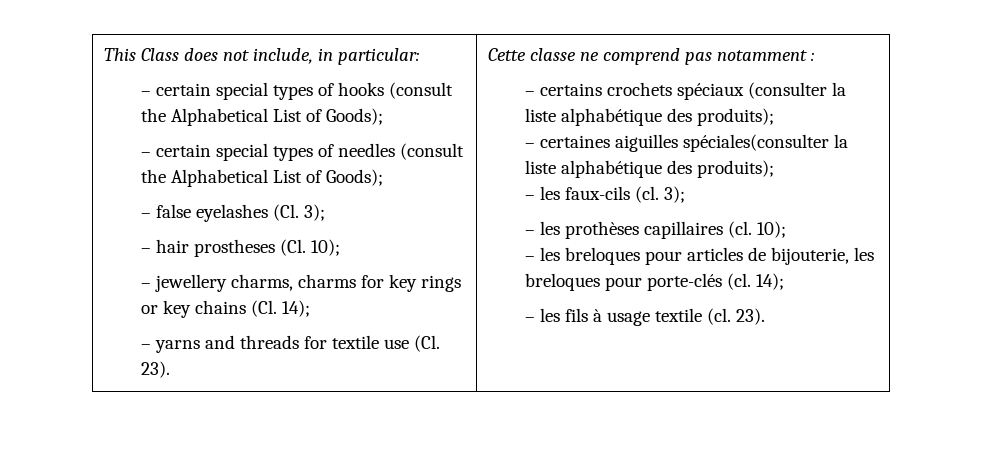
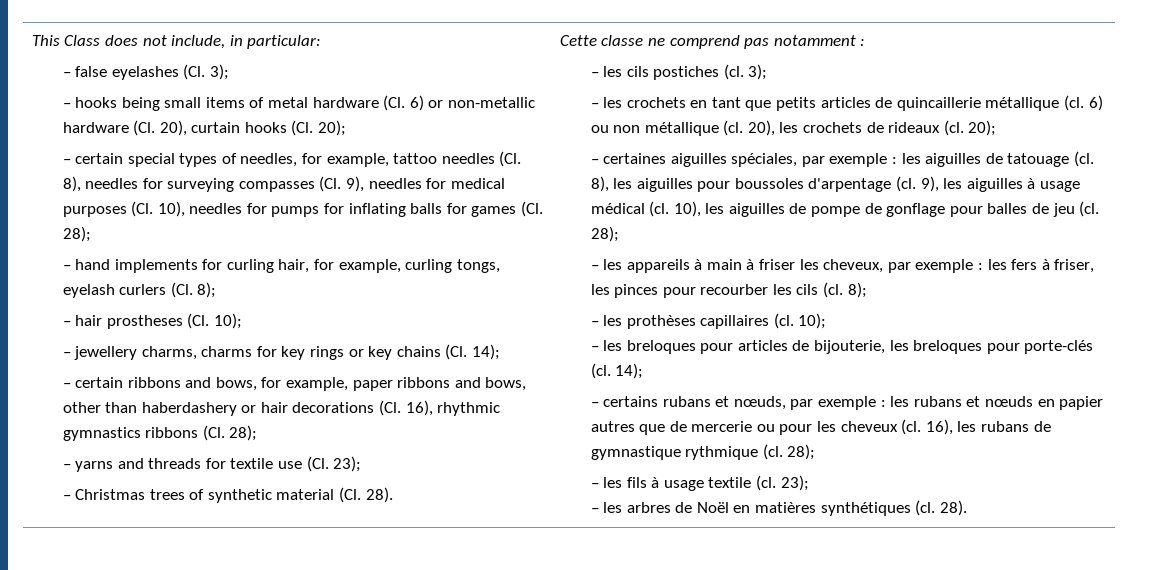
[155,82,454,100] [140,108,384,126] [140,143,465,161] [140,169,384,187] [140,204,326,222] certain special types of hooks (consult the Alphabetical List of Goods); // – certain special types of needles (consult the Alphabetical List of Goods); // – false eyelashes (Cl. 3); -> [75,64,229,80] [62,95,535,111] [62,120,347,136] [62,151,522,167] [62,176,505,192] [62,201,543,217] [62,226,91,242] [62,259,500,273] [62,282,217,298] false eyelashes (Cl. 3); // – hooks being small items of metal hardware (Cl. 6) or non-metallic hardware (Cl. 20), curtain hooks (Cl. 20); // – certain special types of needles, for example, tattoo needles (Cl. 8), needles for surveying compasses (Cl. 9), needles for medical purposes (Cl. 10), needles for pumps for inflating balls for games (Cl. 28); // – hand implements for curling hair, for example, curling tongs, eyelash curlers (Cl. 8);
(311, 308) none -> [62,377,527,391] [62,400,501,416] [62,425,258,441] // – certain ribbons and bows, for example, paper ribbons and bows, other than haberdashery or hair decorations (Cl. 16), rhythmic gymnastics ribbons (Cl. 28);
[140,361,170,378] 23). -> [333,456,362,472] [62,487,393,503] 23); // – Christmas trees of synthetic material (Cl. 28).
[539,82,847,100] [524,108,774,126] [524,134,849,152] [524,160,774,178] [524,186,686,203] certains crochets spéciaux (consulter la liste alphabétique des produits); // – certaines aiguilles spéciales(consulter la liste alphabétique des produits); // – les faux-cils (cl. 3); -> [603,64,768,80] [590,95,1103,111] [590,120,997,136] [590,151,1094,167] [590,176,1080,192] [590,201,1100,217] [590,226,619,242] [590,259,1095,273] [590,282,867,298] les cils postiches (cl. 3); // – les crochets en tant que petits articles de quincaillerie métallique (cl. 6) ou non métallique (cl. 20), les crochets de rideaux (cl. 20); // – certaines aiguilles spéciales, par exemple : les aiguilles de tatouage (cl. 8), les aiguilles pour boussoles d'arpentage (cl. 9), les aiguilles à usage médical (cl. 10), les aiguilles de pompe de gonflage pour balles de jeu (cl. 28); // – les appareils à main à friser les cheveux, par exemple : les fers à friser, les pinces pour recourber les cils (cl. 8);
(785, 281) none -> [590,396,1104,410] [590,419,1051,435] [590,444,816,460] // – certains rubans et nœuds, par exemple : les rubans et nœuds en papier autres que de mercerie ou pour les cheveux (cl. 16), les rubans de gymnastique rythmique (cl. 28);
[736,308,766,325] 23). -> [780,475,809,491] [590,500,967,516] 23); // – les arbres de Noël en matières synthétiques (cl. 28).

